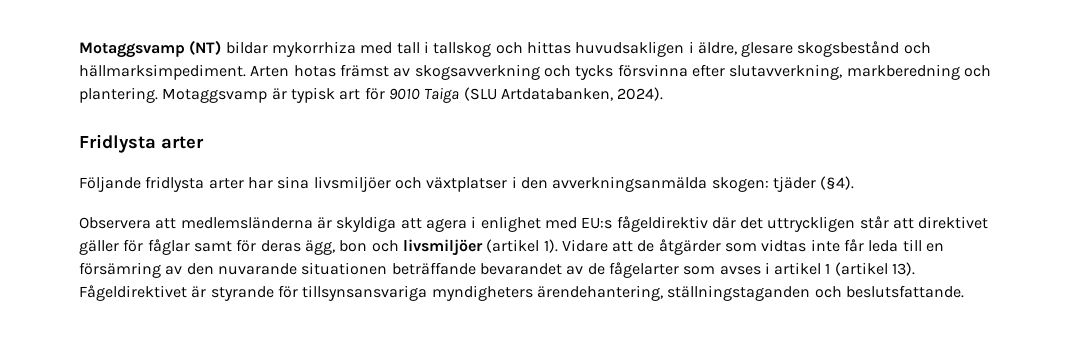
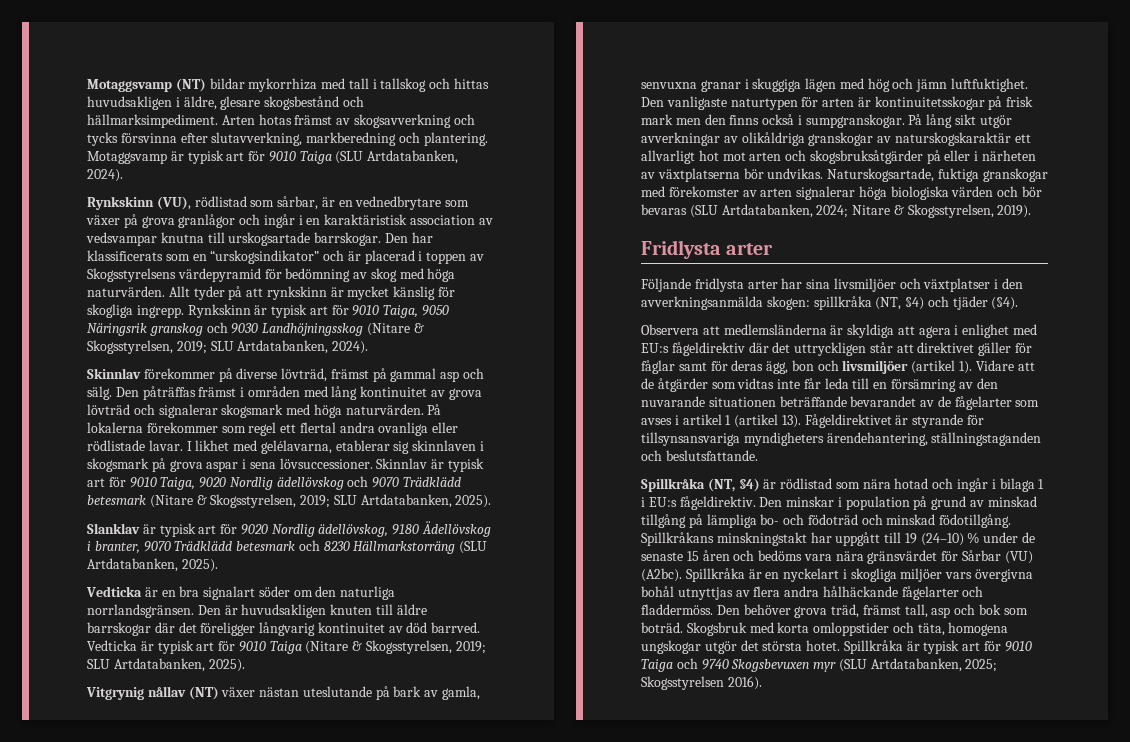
(664, 94) none -> [87,196,470,210] [86,214,493,228] [86,232,433,246] [87,250,485,264] [87,268,456,282] [87,286,456,300] [87,304,450,318] [87,322,424,336] [87,340,369,354] [87,368,485,382] [87,386,482,400] [87,404,442,418] [87,422,459,436] [87,440,485,454] [87,458,485,472] [87,476,462,490] [87,494,492,508] [87,521,492,537] [87,540,488,554] [87,558,218,572] [86,586,396,600] [87,604,427,618] [87,622,481,636] [87,640,486,654] [87,658,245,672] [86,686,481,700] [641,78,1029,92] [641,96,1034,110] [641,114,1012,128] [641,132,1031,146] [641,150,1037,164] [641,168,1048,182] [641,186,1043,200] [641,204,1032,218] // Rynkskinn (VU), rödlistad som sårbar, är en vednedbrytare som växer på grova granlågor och ingår i en karaktäristisk association av vedsvampar knutna till urskogsartade barrskogar. Den har klassificerats som en “urskogsindikator” och är placerad i toppen av Skogsstyrelsens värdepyramid för bedömning av skog med höga naturvärden. Allt tyder på att rynkskinn är mycket känslig för skogliga ingrepp. Rynkskinn är typisk art för 9010 Taiga, 9050 Näringsrik granskog och 9030 Landhöjningsskog (Nitare & Skogsstyrelsen, 2019; SLU Artdatabanken, 2024). // Skinnlav förekommer på diverse lövträd, främst på gammal asp och sälg. Den påträffas främst i områden med lång kontinuitet av grova lövträd och signalerar skogsmark med höga naturvärden. På lokalerna förekommer som regel ett flertal andra ovanliga eller rödlistade lavar. I likhet med gelélavarna, etablerar sig skinnlaven i skogsmark på grova aspar i sena lövsuccessioner. Skinnlav är typisk art för 9010 Taiga, 9020 Nordlig ädellövskog och 9070 Trädklädd betesmark (Nitare & Skogsstyrelsen, 2019; SLU Artdatabanken, 2025). // Slanklav är typisk art för 9020 Nordlig ädellövskog, 9180 Ädellövskog i branter, 9070 Trädklädd betesmark och 8230 Hällmarkstorräng (SLU Artdatabanken, 2025). // Vedticka är en bra signalart söder om den naturliga norrlandsgränsen. Den är huvudsakligen knuten till äldre barrskogar där det föreligger långvarig kontinuitet av död barrved. Vedticka är typisk art för 9010 Taiga (Nitare & Skogsstyrelsen, 2019; SLU Artdatabanken, 2025). // Vitgrynig nållav (NT) växer nästan uteslutande på bark av gamla, senvuxna granar i skuggiga lägen med hög och jämn luftfuktighet. Den vanligaste naturtypen för arten är kontinuitetsskogar på frisk mark men den finns också i sumpgranskogar. På lång sikt utgör avverkningar av olikåldriga granskogar av naturskogskaraktär ett allvarligt hot mot arten och skogsbruksåtgärder på eller i närheten av växtplatserna bör undvikas. Naturskogsartade, fuktiga granskogar med förekomster av arten signalerar höga biologiska värden och bör bevaras (SLU Artdatabanken, 2024; Nitare & Skogsstyrelsen, 2019).
(769, 184) none -> [813,296,949,310] spillkråka (NT, §4) och
(964, 291) none -> [641,478,1045,492] [641,496,1037,510] [641,514,1012,528] [641,532,1036,546] [641,550,1033,564] [641,568,1034,582] [641,586,984,600] [641,604,1028,618] [641,622,1009,636] [641,640,1032,654] [641,658,998,672] [641,676,762,690] // Spillkråka (NT, §4) är rödlistad som nära hotad och ingår i bilaga 1 i EU:s fågeldirektiv. Den minskar i population på grund av minskad tillgång på lämpliga bo- och födoträd och minskad födotillgång. Spillkråkans minskningstakt har uppgått till 19 (24–10) % under de senaste 15 åren och bedöms vara nära gränsvärdet för Sårbar (VU) (A2bc). Spillkråka är en nyckelart i skogliga miljöer vars övergivna bohål utnyttjas av flera andra hålhäckande fågelarter och fladdermöss. Den behöver grova träd, främst tall, asp och bok som boträd. Skogsbruk med korta omloppstider och täta, homogena ungskogar utgör det största hotet. Spillkråka är typisk art för 9010 Taiga och 9740 Skogsbevuxen myr (SLU Artdatabanken, 2025; Skogsstyrelsen 2016).

